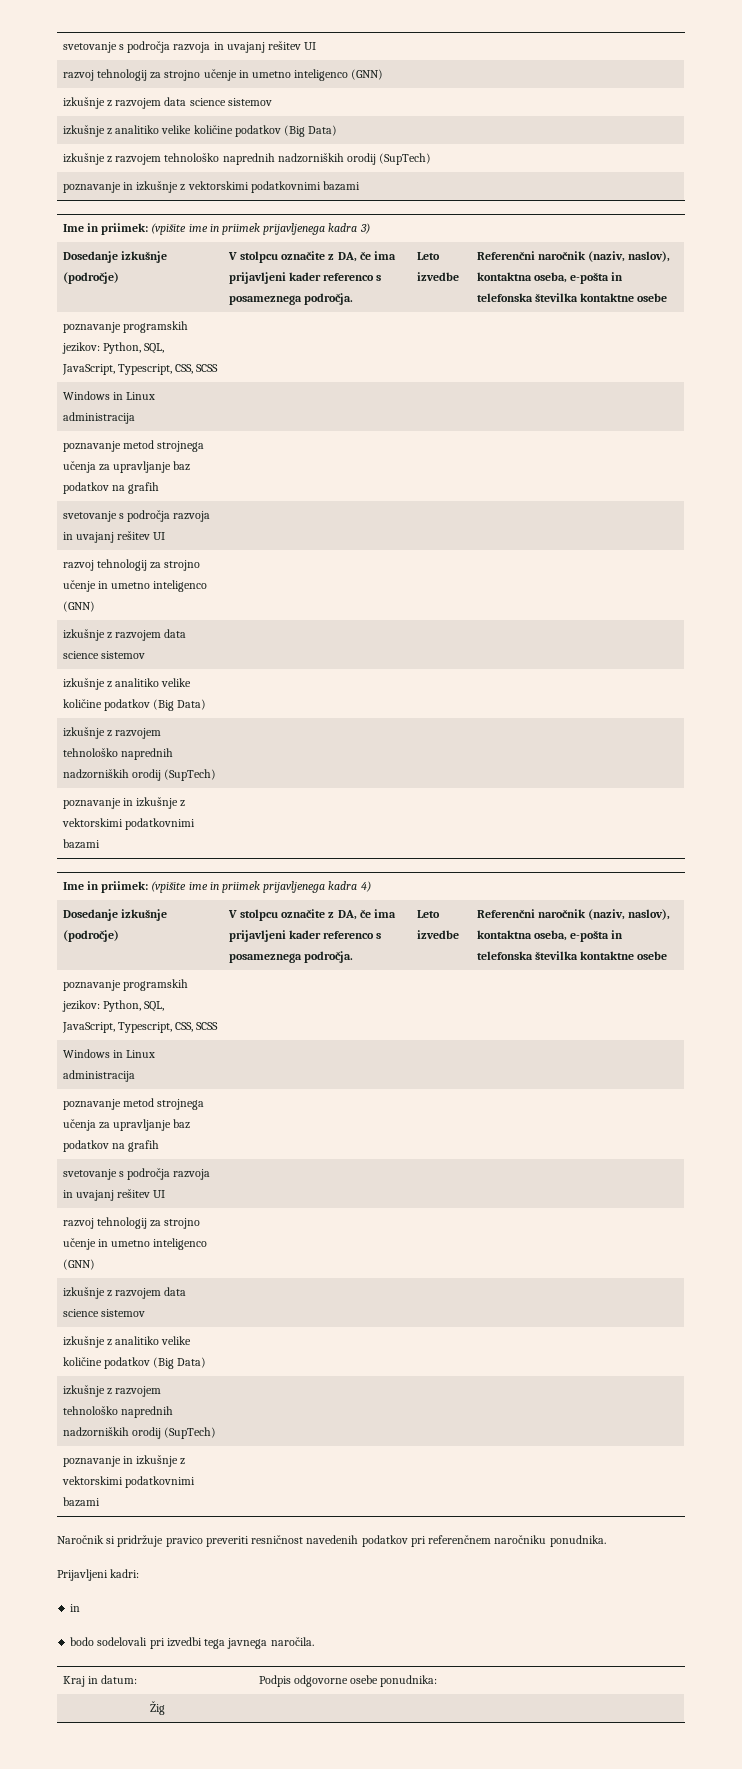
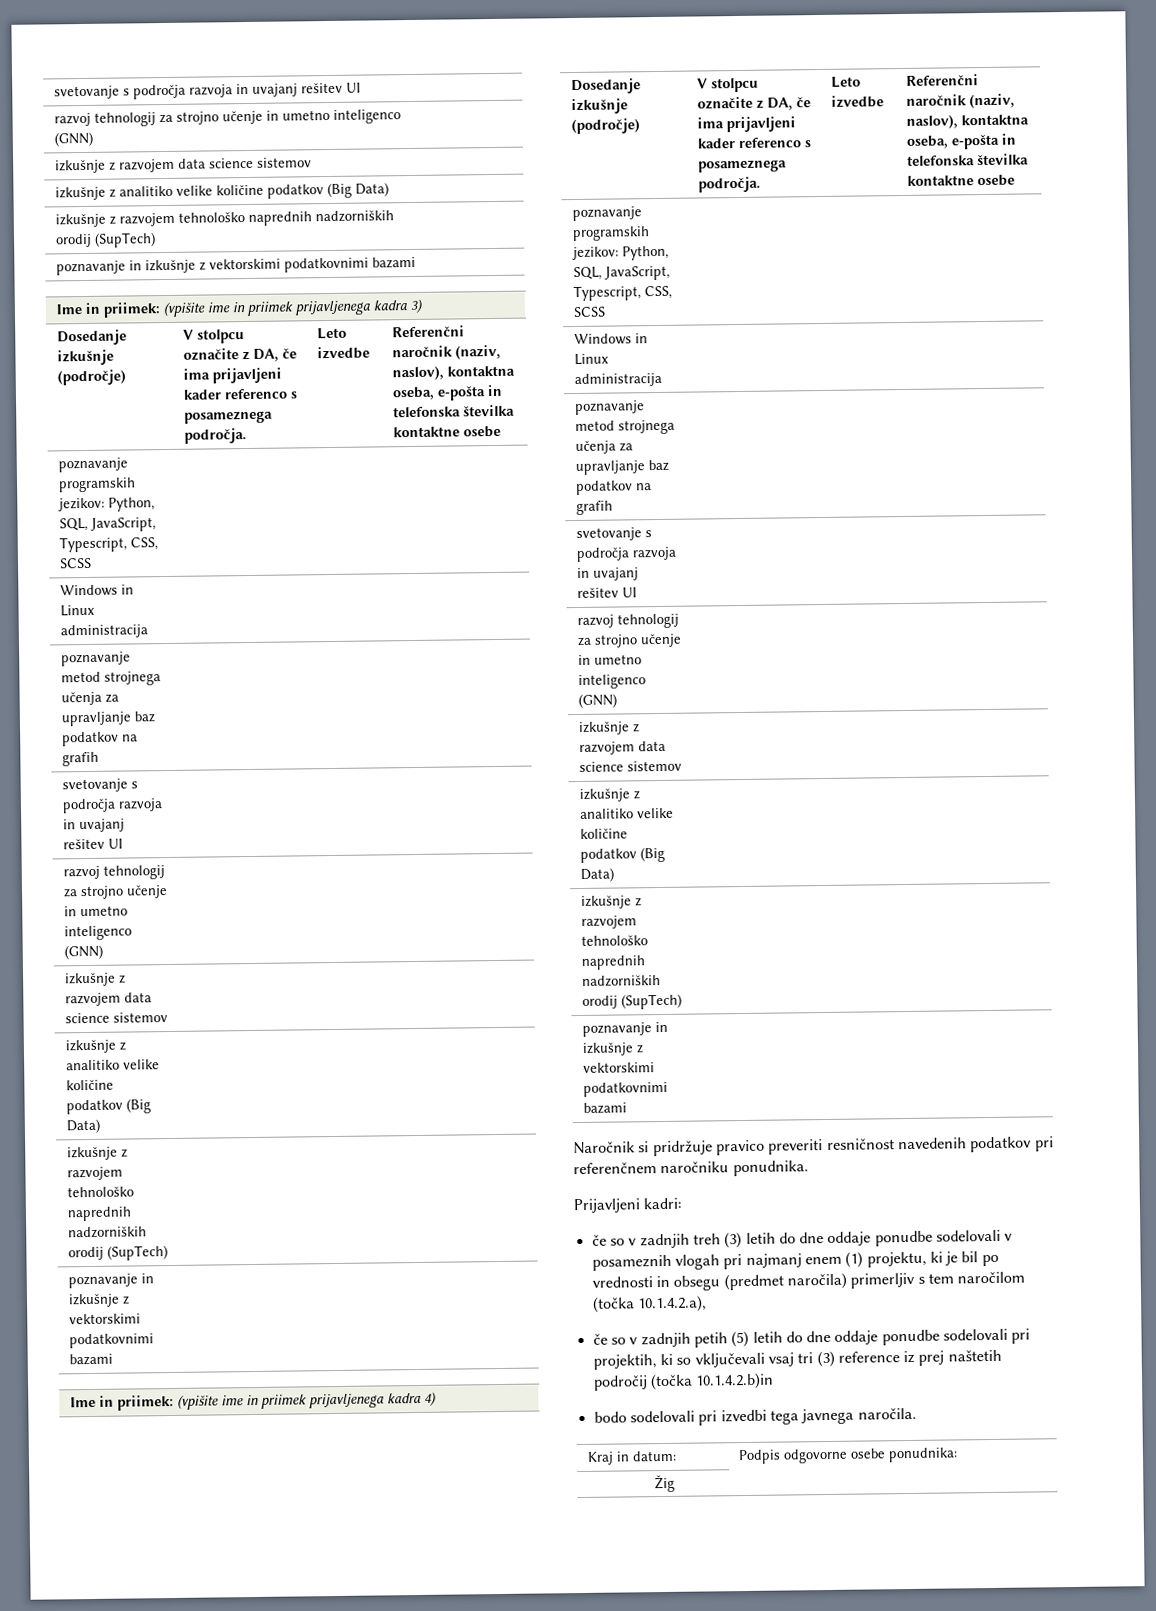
[70,1604,81,1612] in -> [591,1229,1014,1249] [591,1251,999,1271] [591,1271,1026,1291] [592,1295,707,1313] [592,1328,1031,1348] [592,1349,1002,1370] [592,1372,775,1391] če so v zadnjih treh (3) letih do dne oddaje ponudbe sodelovali v posameznih vlogah pri najmanj enem (1) projektu, ki je bil po vrednosti in obsegu (predmet naročila) primerljiv s tem naročilom (točka 10.1.4.2.a), // če so v zadnjih petih (5) letih do dne oddaje ponudbe sodelovali pri projektih, ki so vključevali vsaj tri (3) reference iz prej naštetih področij (točka 10.1.4.2.b)in

